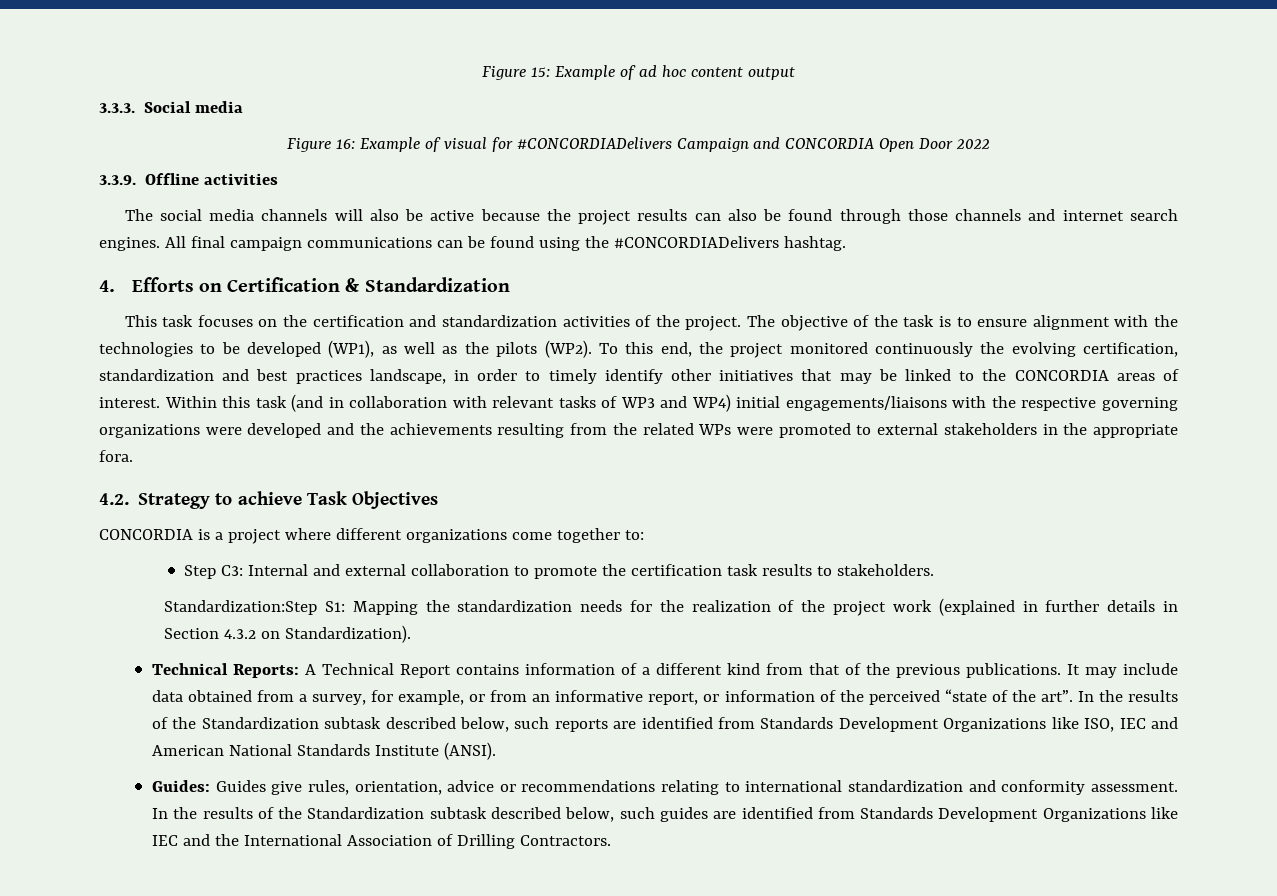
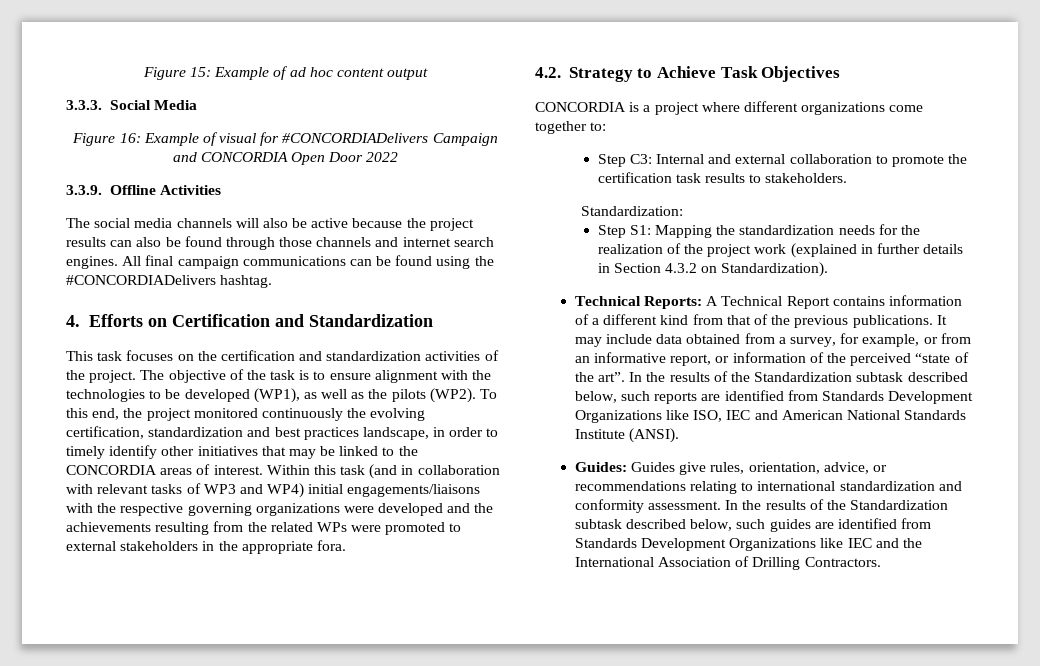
[195,101,244,113] media -> [153,100,197,110] Media
[204,173,279,185] activities -> [159,185,221,195] Activities
[345,278,361,292] & -> [274,314,304,327] and
[237,491,302,505] achieve -> [656,66,716,78] Achieve
[164,600,318,615] Standardization:Step -> [580,206,683,216] [597,225,626,238] Standardization: // Step
[447,780,495,792] advice -> [823,462,869,474] advice,

